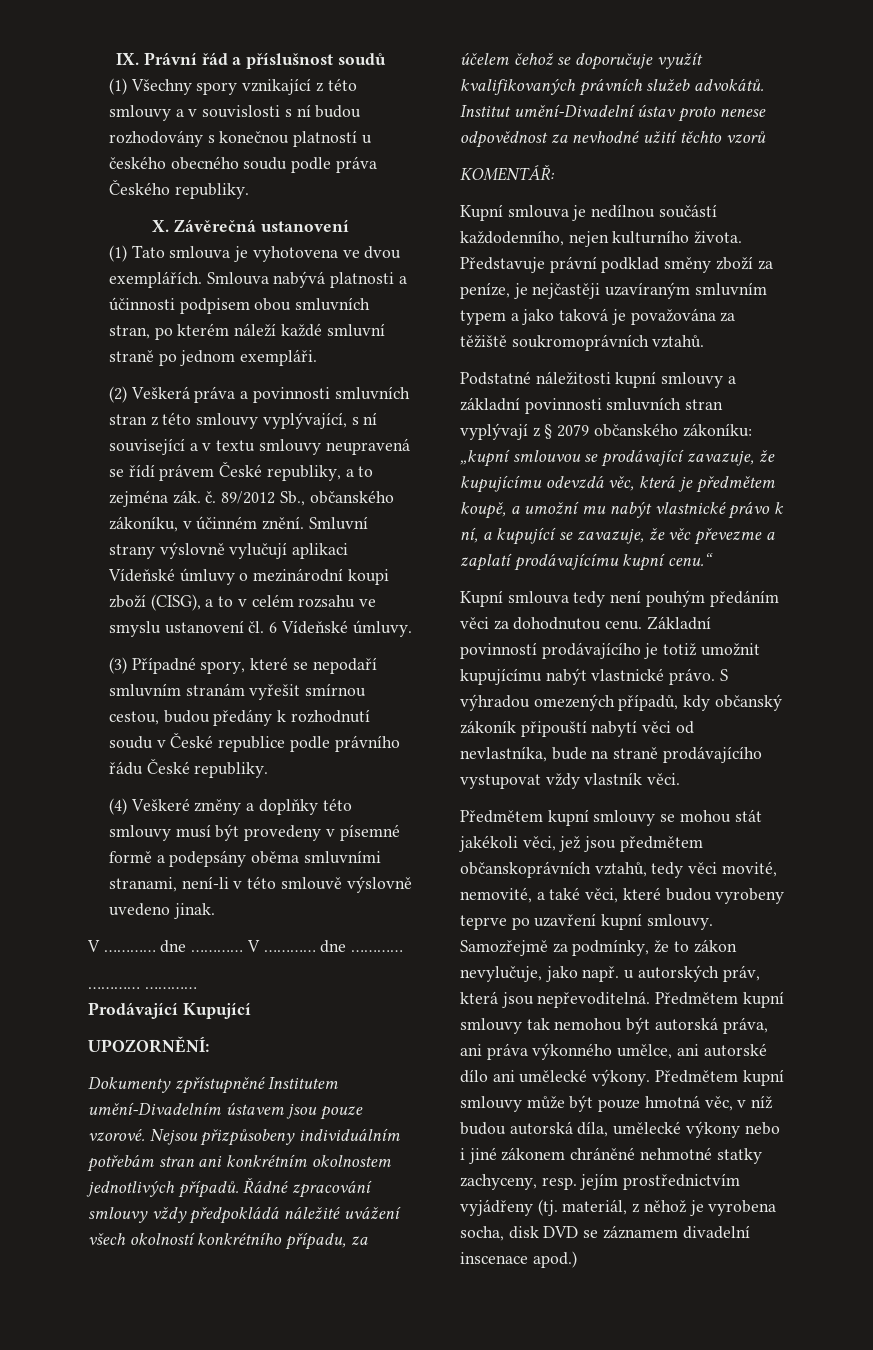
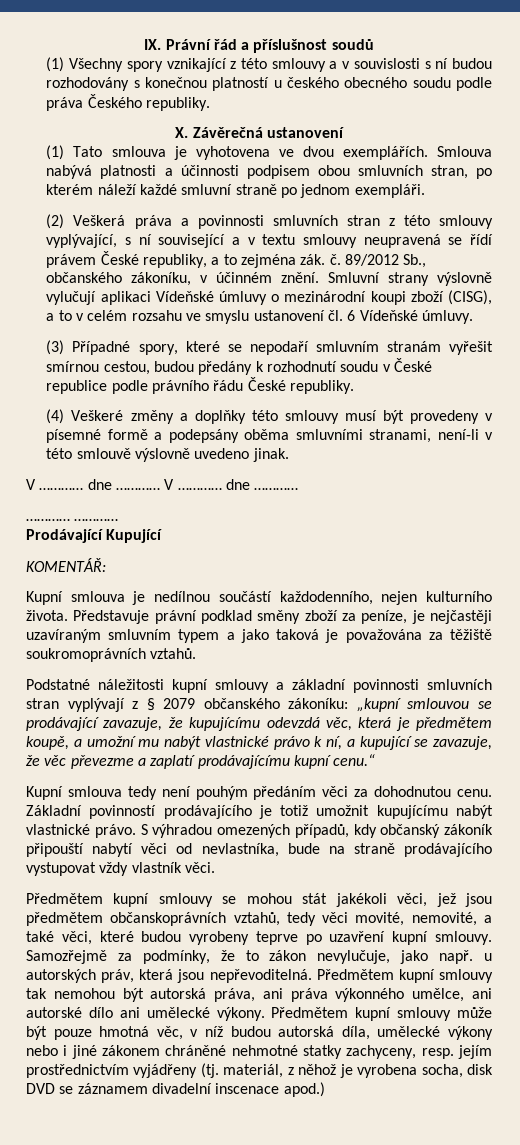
[88,1036,209,1053] [88,1076,339,1094] [88,1102,364,1120] [88,1128,401,1146] [87,1154,391,1172] [86,1178,373,1198] [88,1206,401,1224] [88,1232,368,1250] [460,52,703,70] [460,78,765,96] [460,104,766,122] [460,130,766,148] // UPOZORNĚNÍ: // Dokumenty zpřístupněné Institutem umění-Divadelním ústavem jsou pouze vzorové. Nejsou přizpůsobeny individuálním potřebám stran ani konkrétním okolnostem jednotlivých případů. Řádné zpracování smlouvy vždy předpokládá náležité uvážení všech okolností konkrétního případu, za účelem čehož se doporučuje využít kvalifikovaných právních služeb advokátů. Institut umění-Divadelní ústav proto nenese odpovědnost za nevhodné užití těchto vzorů -> (163, 536) none

